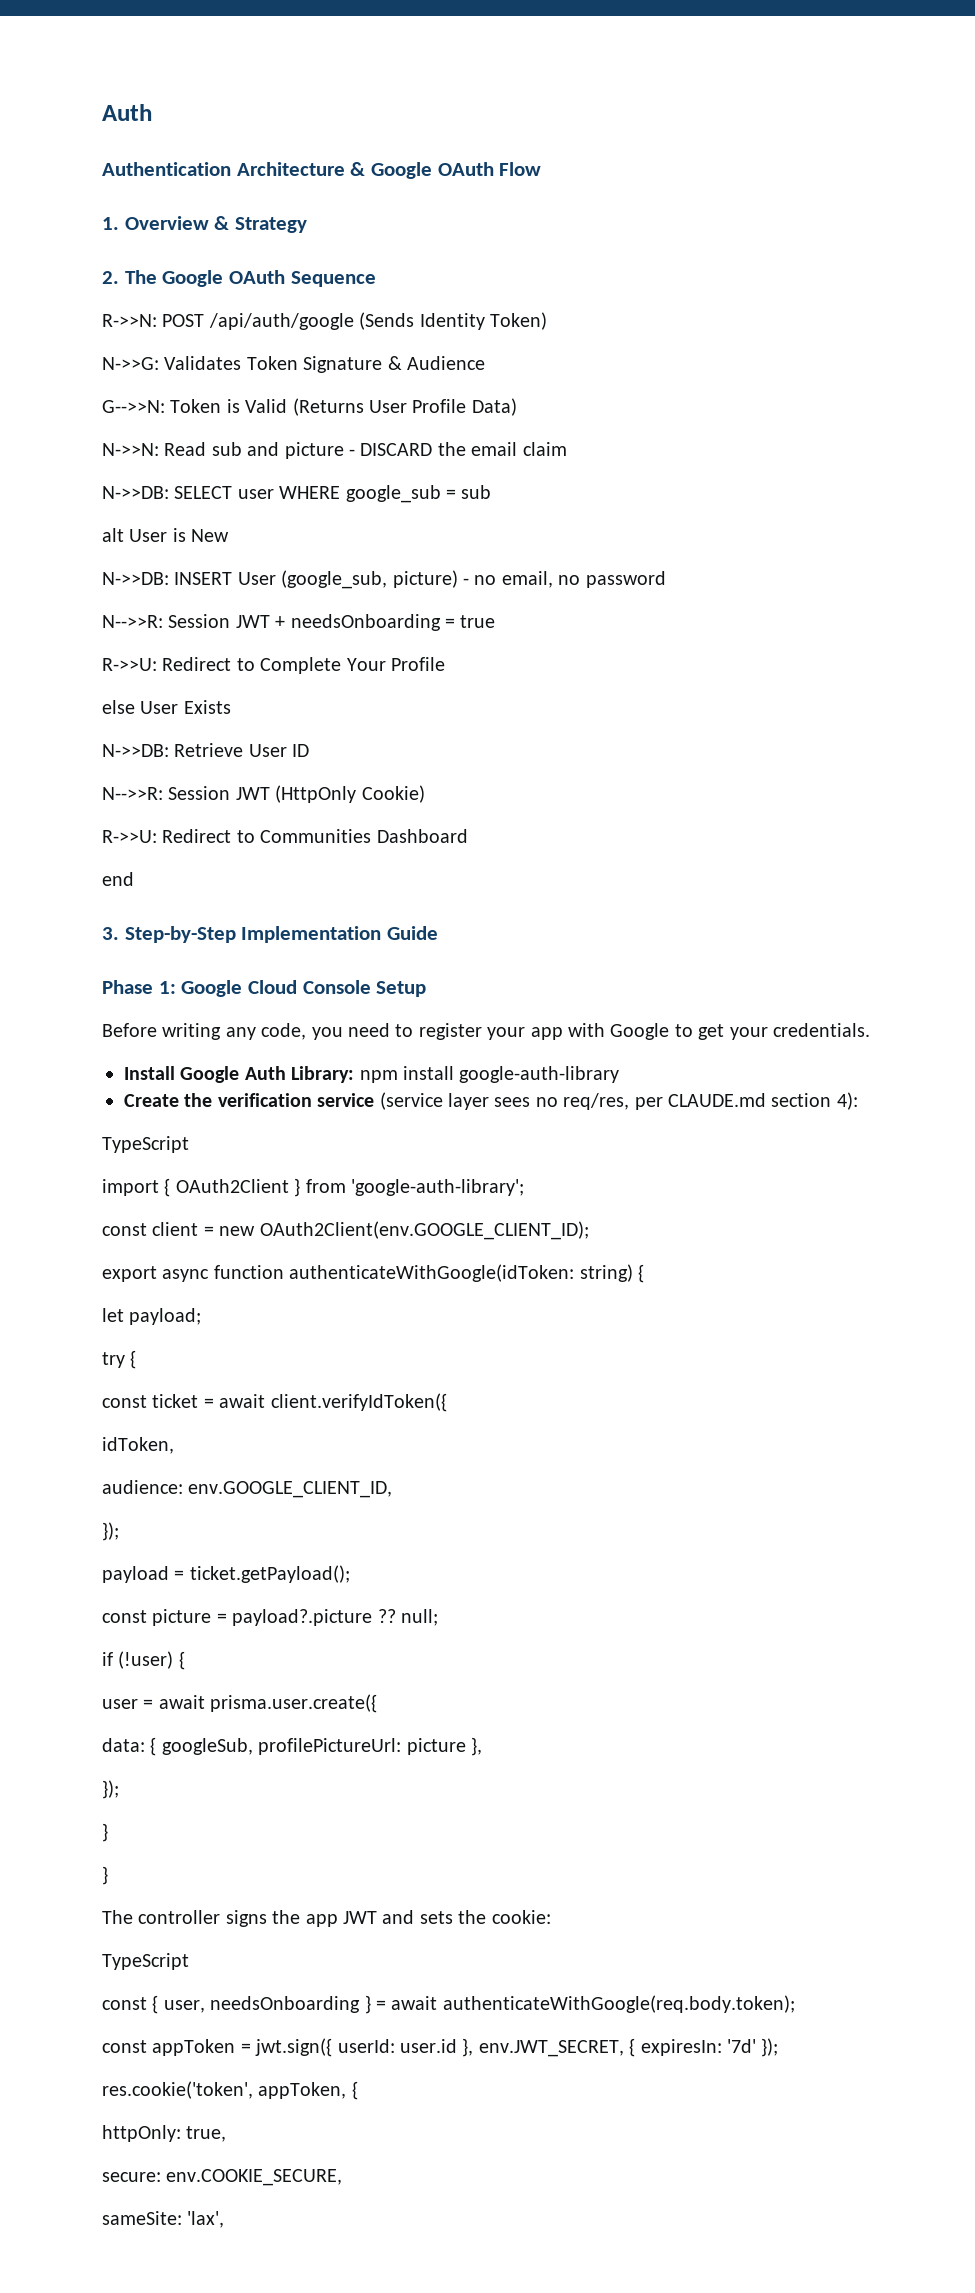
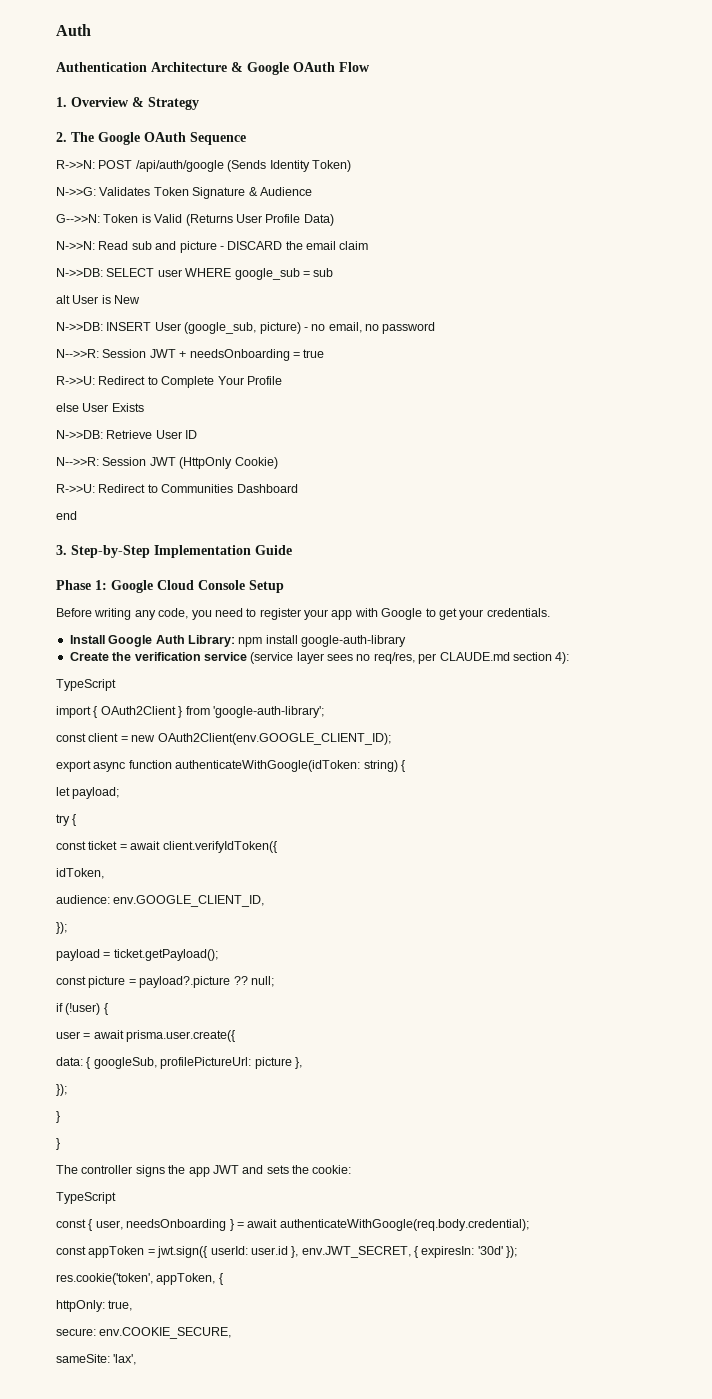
[442,1995,795,2013] authenticateWithGoogle(req.body.token); -> [279,1219,529,1231] authenticateWithGoogle(req.body.credential);
[726,2039,756,2053] '7d' -> [477,1246,503,1255] '30d'

